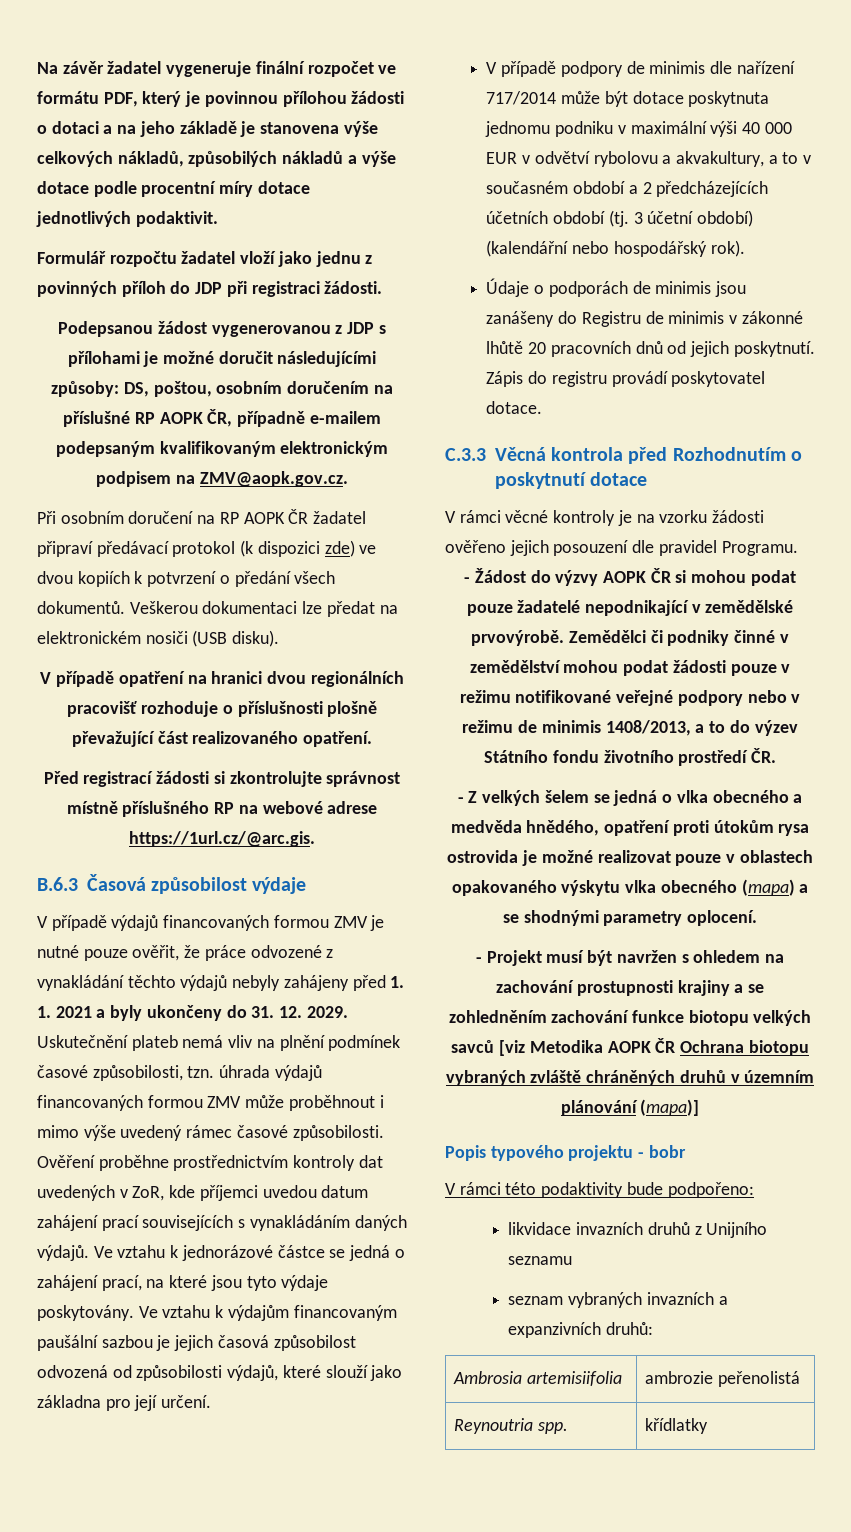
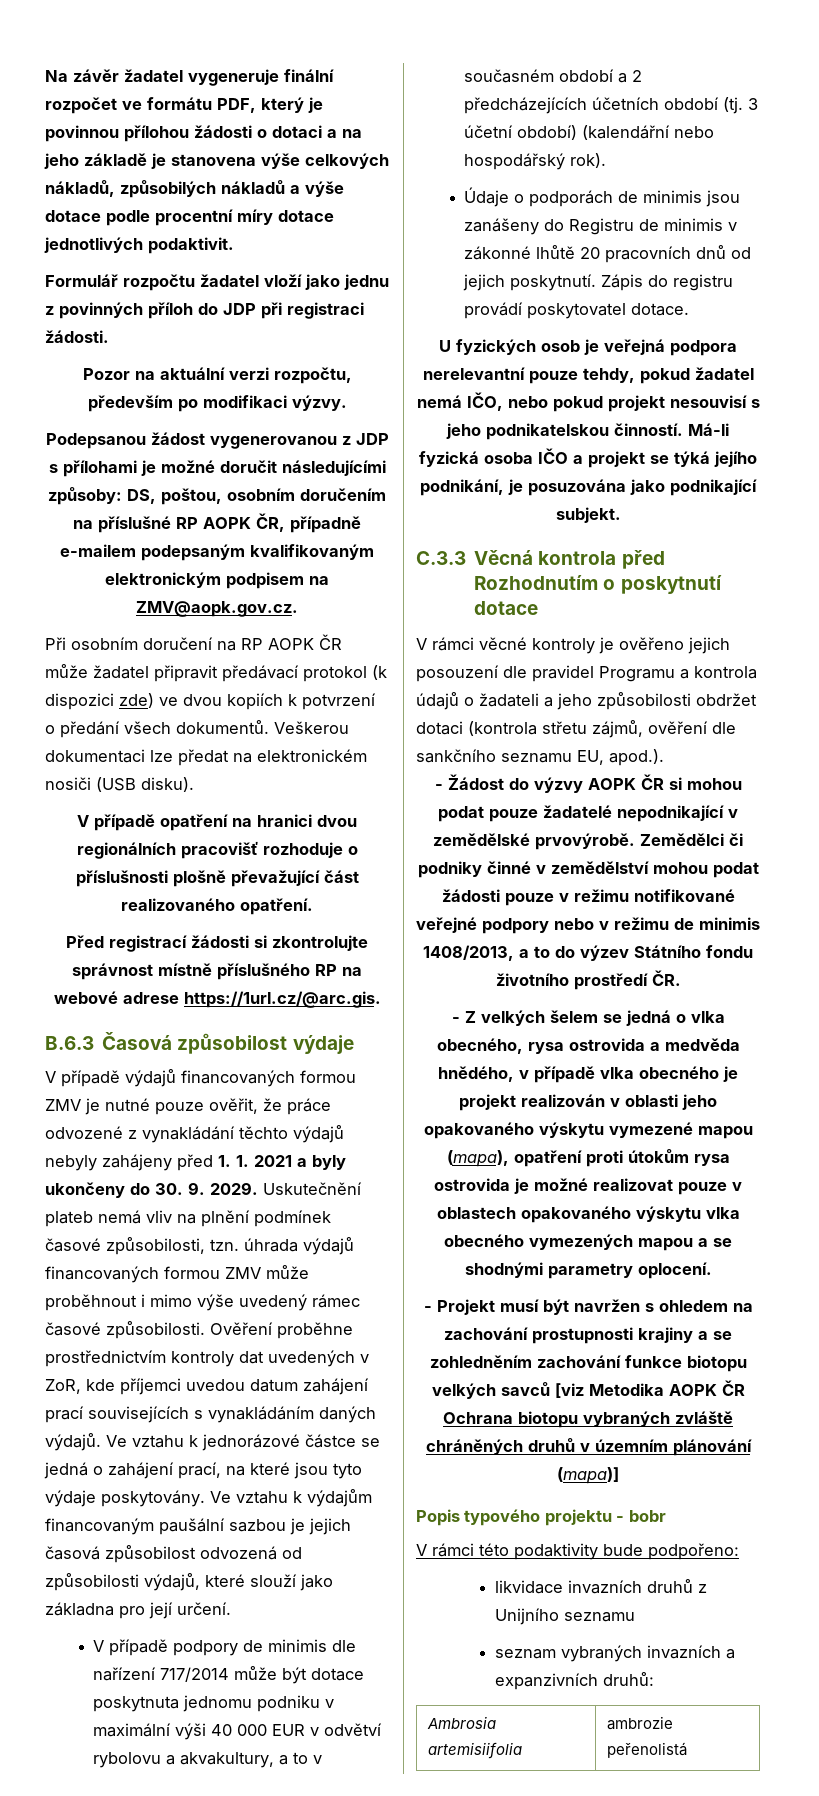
(383, 287) none -> [82,367,352,384] [87,395,347,412] // Pozor na aktuální verzi rozpočtu, především po modifikaci výzvy.
[313,511,367,524] [37,541,93,557] žadatel připraví -> [45,664,218,682] může žadatel připravit
[251,1006,303,1018] 31. 12. -> [155,1182,205,1195] 30. 9.
(543, 407) none -> [439,339,737,356] [422,367,754,384] [416,392,760,412] [446,423,729,440] [419,448,757,468] [420,479,757,496] [555,507,621,523] // U fyzických osob je veřejná podpora nerelevantní pouze tehdy, pokud žadatel nemá IČO, nebo pokud projekt nesouvisí s jeho podnikatelskou činností. Má-li fyzická osoba IČO a projekt se týká jejího podnikání, je posuzována jako podnikající subjekt.
[636,510,765,523] na vzorku žádosti -> (614, 645) none
[721,541,798,556] Programu. -> [599,666,757,682] [416,692,757,710] [416,720,736,738] [416,749,664,766] Programu a kontrola údajů o žadateli a jeho způsobilosti obdržet dotaci (kontrola střetu zájmů, ověření dle sankčního seznamu EU, apod.).
[712,790,803,803] [450,820,600,836] obecného a medvěda hnědého, -> [436,1038,740,1054] [438,1066,738,1083] [459,1094,717,1111] [423,1122,753,1139] [446,1150,509,1167] obecného, rysa ostrovida a medvěda hnědého, v případě vlka obecného je projekt realizován v oblasti jeho opakovaného výskytu vymezené mapou (mapa),
[741,879,795,896] (mapa) -> [529,1234,693,1251] vymezených mapou
[453,1418,568,1434] [644,1418,708,1434] // Reynoutria spp. | křídlatky -> (687, 1750) none

